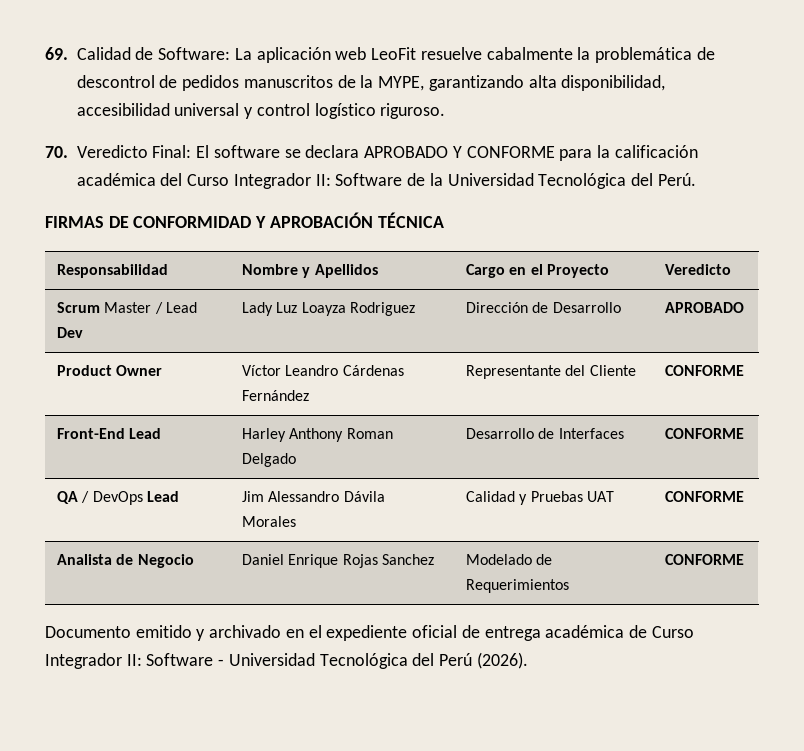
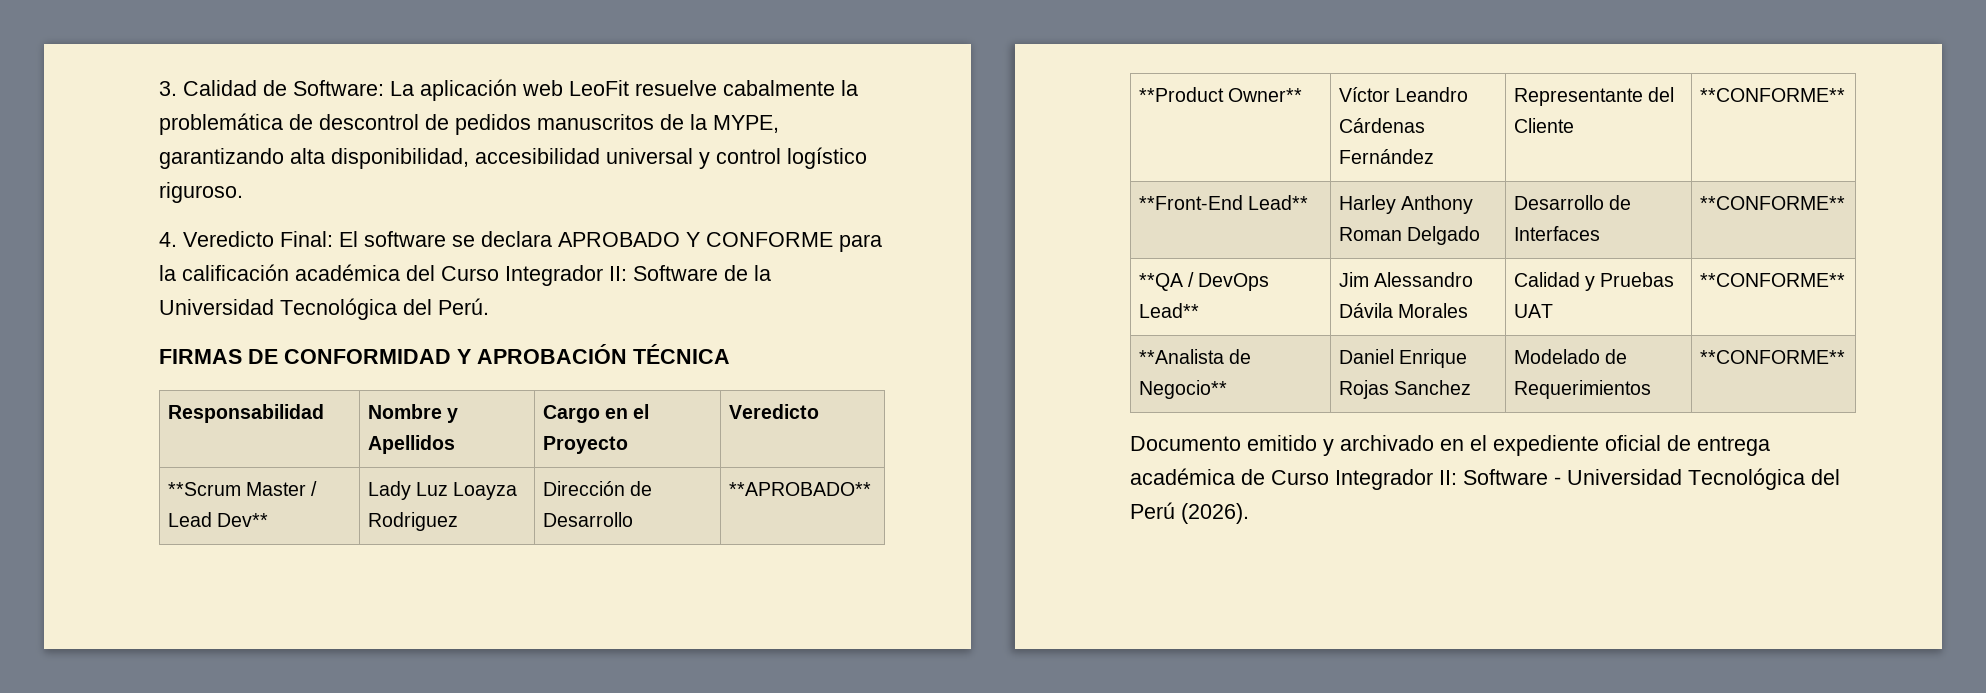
[45,47,68,60] 69. -> [159,81,177,96] 3.
[45,146,68,158] 70. -> [159,232,177,247] 4.
[57,302,101,313] Scrum -> [167,482,241,496] **Scrum
[57,327,84,338] Dev -> [217,513,269,527] Dev**
[665,302,745,313] [57,365,163,376] APROBADO // Product Owner -> [728,482,871,496] [1138,87,1303,102] **APROBADO** // **Product Owner**
[665,365,745,376] [57,428,162,439] CONFORME // Front-End Lead -> [1699,88,1845,102] [1138,195,1309,210] **CONFORME** // **Front-End Lead**
[665,428,745,439] [57,491,79,504] CONFORME // QA -> [1699,196,1845,210] [1138,273,1183,291] **CONFORME** // **QA
[147,491,180,502] Lead -> [1138,303,1199,318] Lead**
[665,491,745,502] [57,554,194,568] CONFORME // Analista de Negocio -> [1699,273,1845,287] [1138,349,1252,364] [1138,380,1227,399] **CONFORME** // **Analista de Negocio**
[665,554,745,565] CONFORME -> [1699,350,1845,364] **CONFORME**

